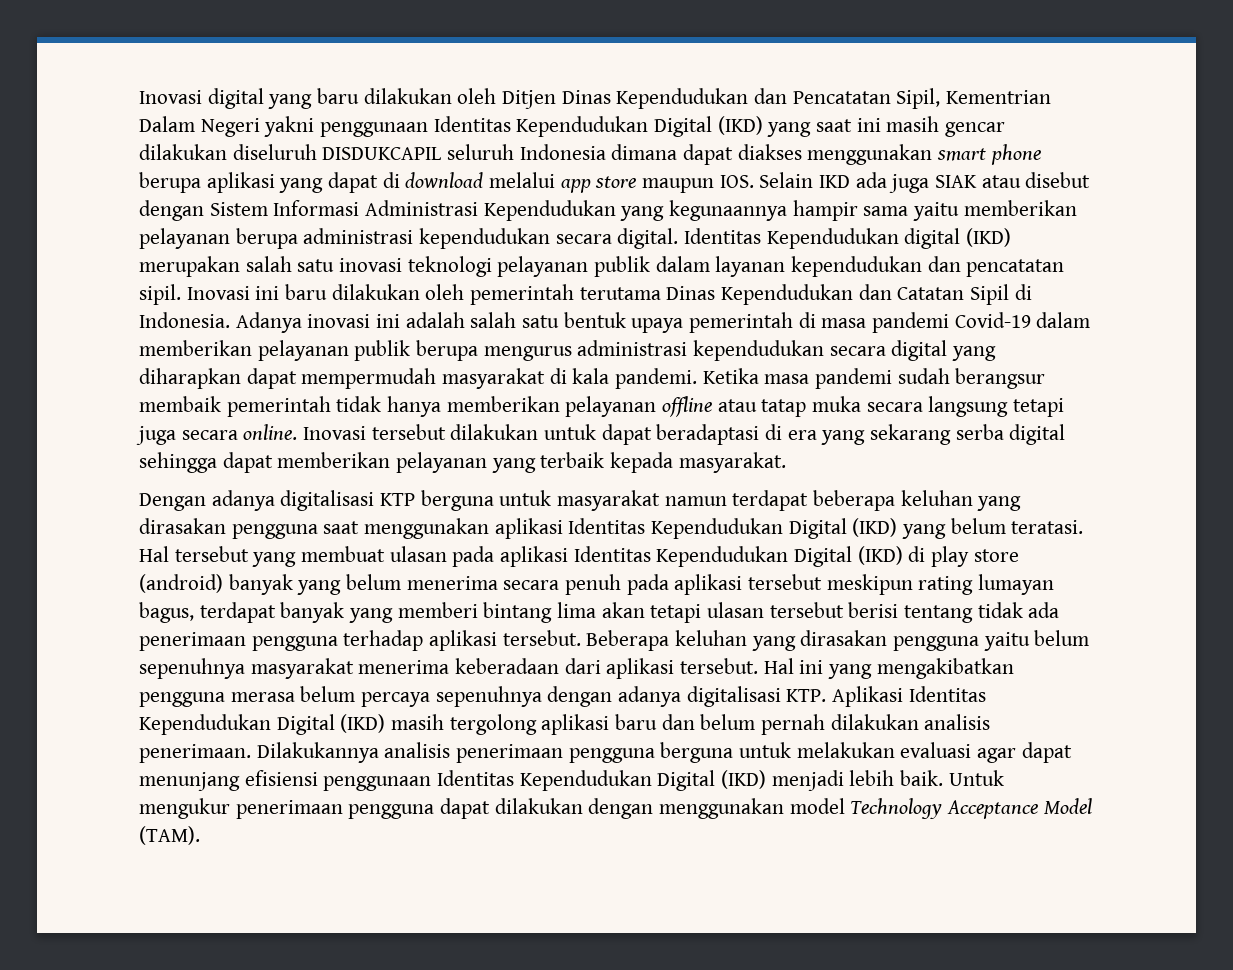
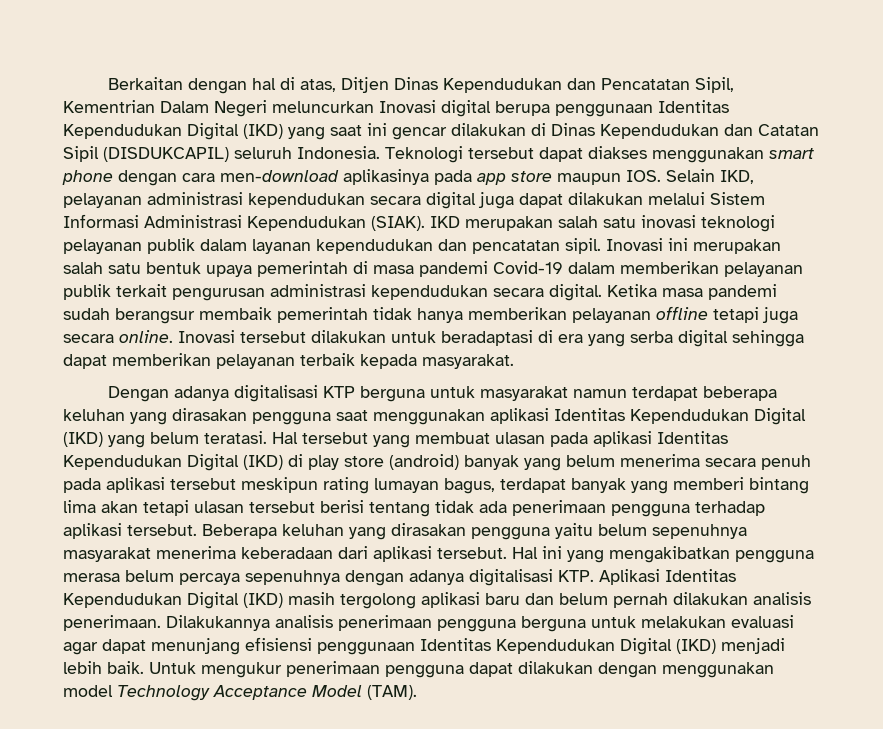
[139,88,497,109] Inovasi digital yang baru dilakukan oleh -> [108,77,337,94] Berkaitan dengan hal di atas,
[264,116,315,137] yakni -> [272,100,550,117] meluncurkan Inovasi digital berupa
[886,116,940,132] masih -> (387, 129) none
[232,144,678,160] diseluruh DISDUKCAPIL seluruh Indonesia dimana -> [531,123,819,139] [63,146,534,163] di Dinas Kependudukan dan Catatan Sipil (DISDUKCAPIL) seluruh Indonesia. Teknologi tersebut
[139,172,556,193] berupa aplikasi yang dapat di download melalui -> [118,169,472,186] dengan cara men-download aplikasinya pada
[819,172,1091,193] [139,200,1077,221] [139,228,1012,249] IKD ada juga SIAK atau disebut dengan Sistem Informasi Administrasi Kependudukan yang kegunaannya hampir sama yaitu memberikan pelayanan berupa administrasi kependudukan secara digital. Identitas Kependudukan digital (IKD) -> [720,170,754,184] [63,192,765,209] [63,214,460,231] IKD, pelayanan administrasi kependudukan secara digital juga dapat dilakukan melalui Sistem Informasi Administrasi Kependudukan (SIAK). IKD
[285,284,1032,305] [139,312,465,333] baru dilakukan oleh pemerintah terutama Dinas Kependudukan dan Catatan Sipil di Indonesia. Adanya inovasi ini adalah -> [693,239,781,254] merupakan
[416,340,997,361] [139,368,698,389] berupa mengurus administrasi kependudukan secara digital yang diharapkan dapat mempermudah masyarakat di kala pandemi. -> [116,284,602,301] terkait pengurusan administrasi kependudukan secara digital.
[717,396,1009,417] atau tatap muka secara langsung -> (708, 313) none
[601,424,652,445] dapat -> (436, 337) none
[870,424,952,445] sekarang -> (625, 340) none
[491,458,536,473] yang -> (295, 361) none

